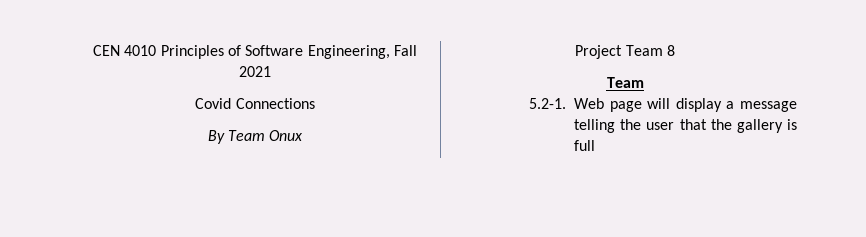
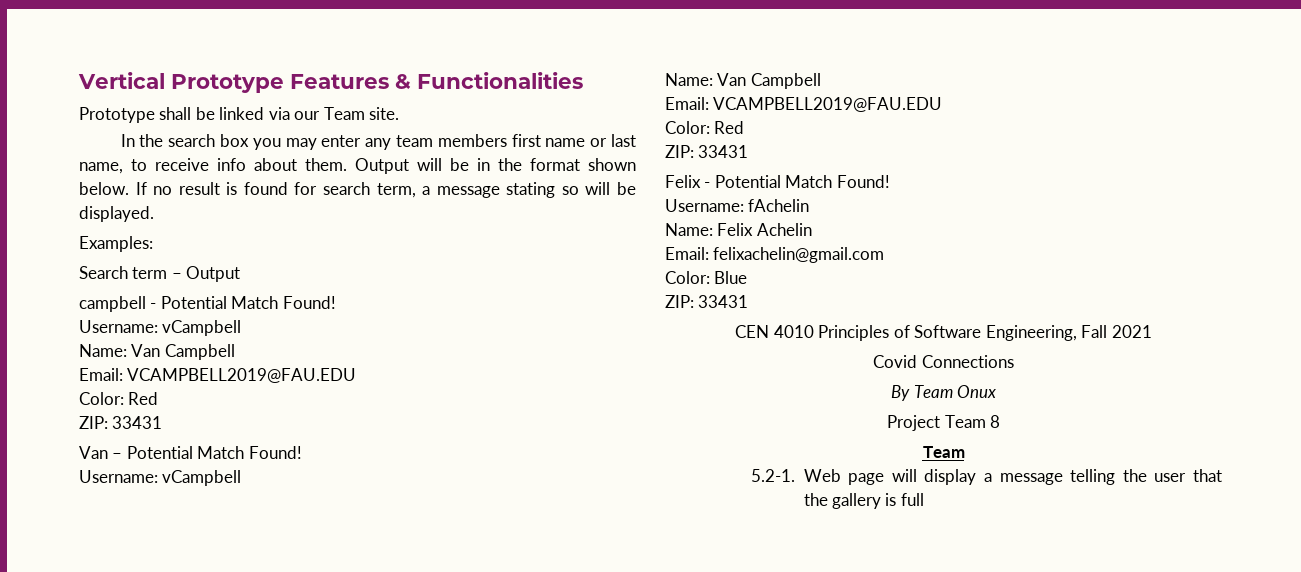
(93, 50) none -> [78,72,583,93] [79,107,400,123] [120,134,636,150] [79,158,636,174] [79,182,636,198] [79,206,154,222] [79,236,153,252] [79,266,241,282] [79,296,336,312] [79,320,242,336] [79,344,235,360] [79,368,357,383] [79,392,159,405] [79,416,163,429] [79,446,302,459] [79,470,242,486] [665,73,821,89] [665,97,943,112] [665,121,745,134] [665,145,749,158] [665,175,890,188] [665,199,810,212] [665,223,812,236] [665,247,885,263] [665,271,748,284] [665,295,749,308] Vertical Prototype Features & Functionalities // Prototype shall be linked via our Team site. // In the search box you may enter any team members first name or last name, to receive info about them. Output will be in the format shown below. If no result is found for search term, a message stating so will be displayed. // Examples: // Search term – Output // campbell - Potential Match Found! // Username: vCampbell // Name: Van Campbell // Email: VCAMPBELL2019@FAU.EDU // Color: Red // ZIP: 33431 // Van – Potential Match Found! // Username: vCampbell // Name: Van Campbell // Email: VCAMPBELL2019@FAU.EDU // Color: Red // ZIP: 33431 // Felix - Potential Match Found! // Username: fAchelin // Name: Felix Achelin // Email: felixachelin@gmail.com // Color: Blue // ZIP: 33431 //

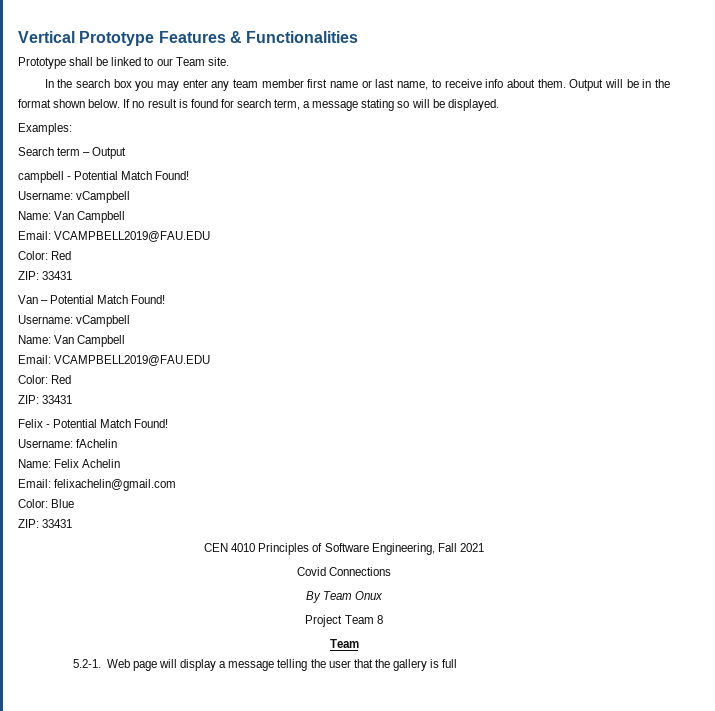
[268,107,290,120] via -> [144,57,154,66] to
[437,134,507,147] members -> [261,79,304,88] member

